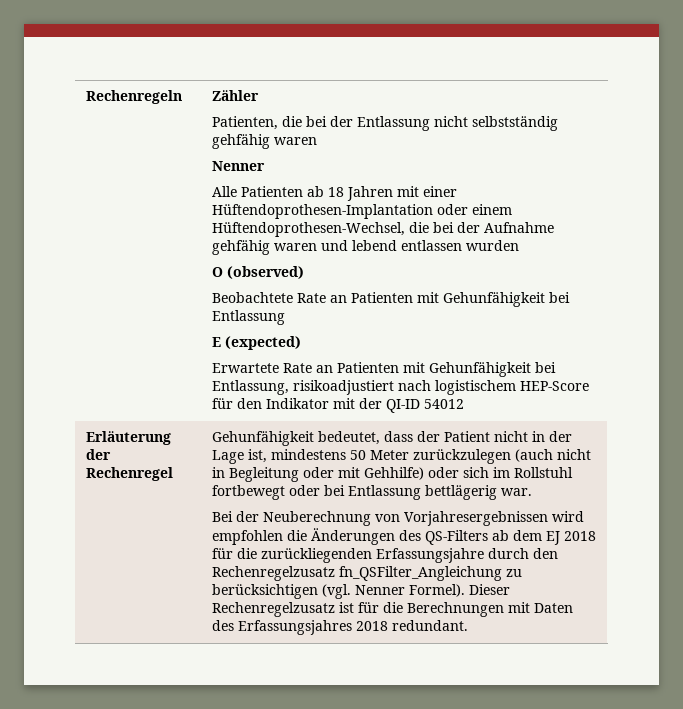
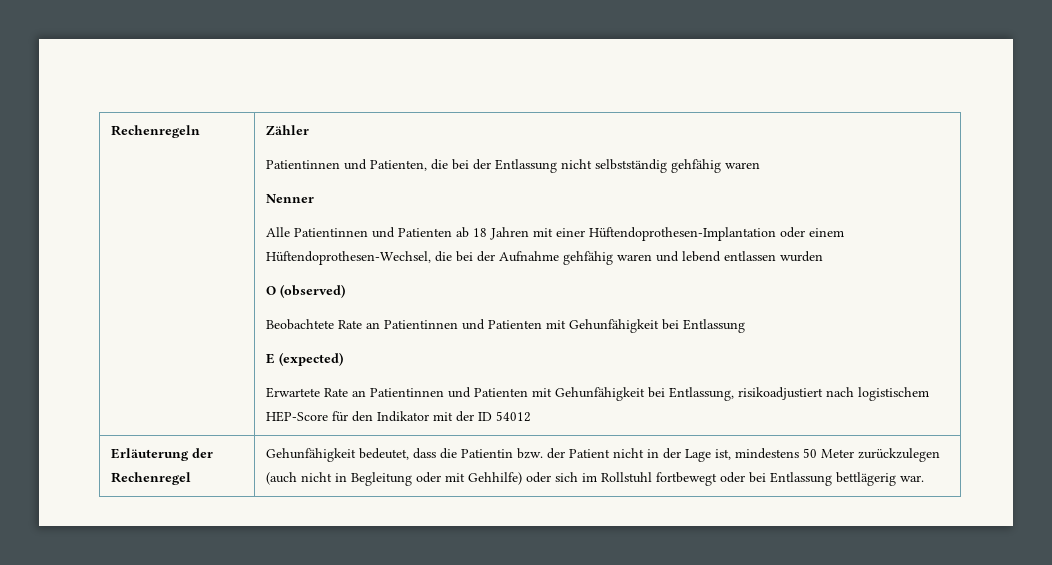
(259, 95) none -> [265,159,367,170] Patientinnen und
(237, 191) none -> [293,227,395,238] Patientinnen und
(347, 299) none -> [383,319,485,330] Patientinnen und
(333, 369) none -> [369,387,471,398] Patientinnen und
[385,399,420,413] QI-ID -> [477,412,492,421] ID
(413, 436) none -> [439,448,543,459] die Patientin bzw.
[211,511,584,526] [211,528,596,545] [211,548,558,563] [211,566,522,581] [211,584,510,599] [211,602,573,617] [211,620,468,635] // Bei der Neuberechnung von Vorjahresergebnissen wird empfohlen die Änderungen des QS-Filters ab dem EJ 2018 für die zurückliegenden Erfassungsjahre durch den Rechenregelzusatz fn_QSFilter_Angleichung zu berücksichtigen (vgl. Nenner Formel). Dieser Rechenregelzusatz ist für die Berechnungen mit Daten des Erfassungsjahres 2018 redundant. -> (924, 478) none

